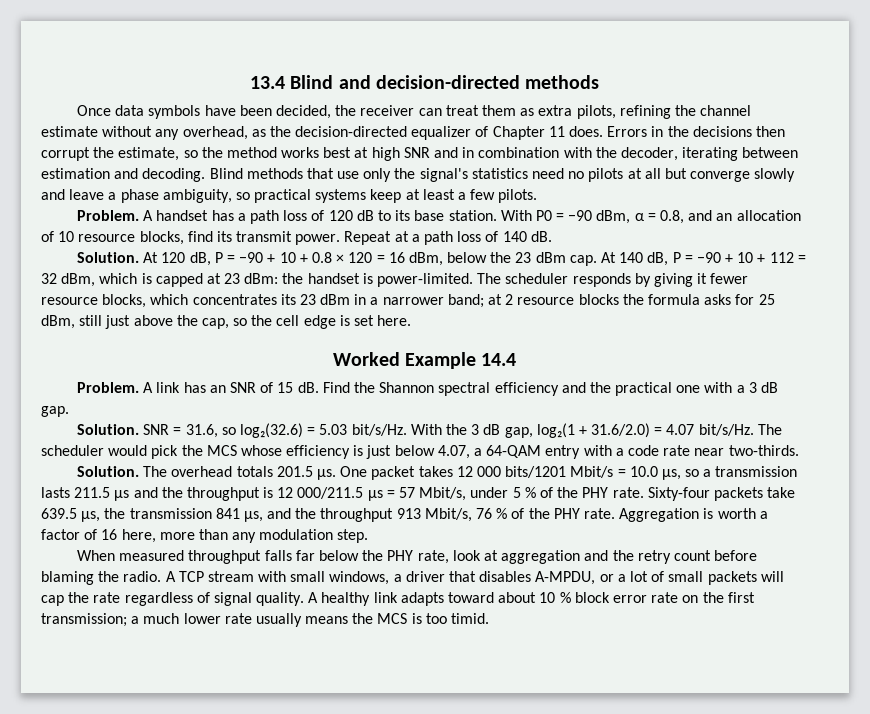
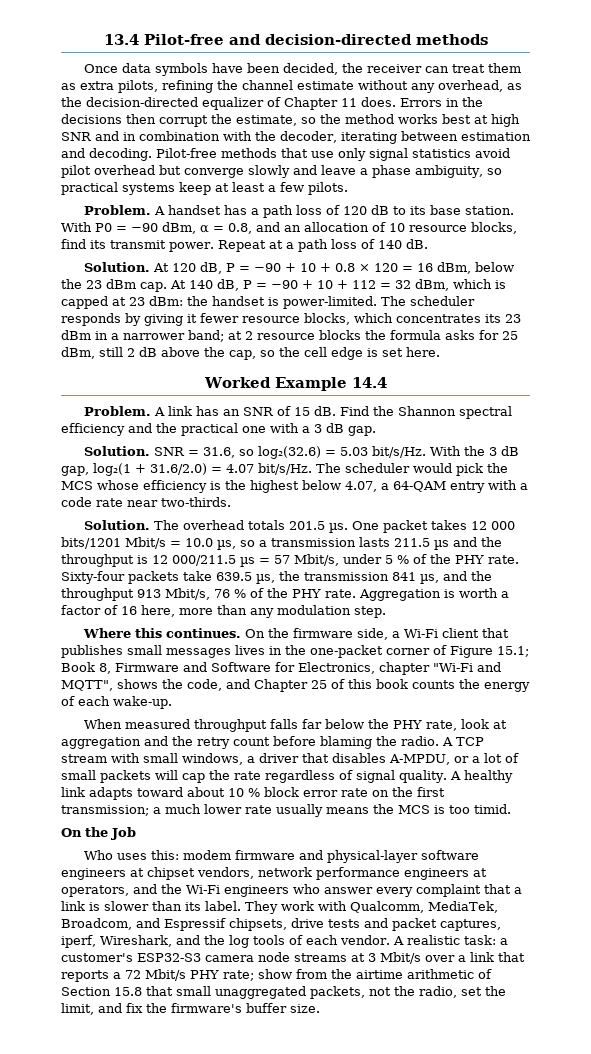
[290,75,334,89] Blind -> [143,34,224,45] Pilot-free
[209,168,243,179] Blind -> [156,148,217,158] Pilot-free
[394,168,661,182] the signal's statistics need no pilots at all -> [369,148,510,161] [61,165,155,178] signal statistics avoid pilot overhead
[105,315,131,329] just -> [127,347,157,357] 2 dB
[366,445,392,459] just -> [225,480,299,493] the highest
(369, 536) none -> [82,628,509,640] [61,645,529,658] [61,662,501,675] [61,679,530,692] [61,696,172,709] // Where this continues. On the firmware side, a Wi-Fi client that publishes small messages lives in the one-packet corner of Figure 15.1; Book 8, Firmware and Software for Electronics, chapter "Wi-Fi and MQTT", shows the code, and Chapter 25 of this book counts the energy of each wake-up.
(490, 618) none -> [61,827,136,840] [83,850,479,863] [61,867,487,880] [61,884,522,897] [61,901,498,914] [61,918,501,931] [61,935,508,948] [61,952,525,964] [61,969,492,982] [61,986,506,999] [61,1003,320,1015] // On the Job // Who uses this: modem firmware and physical-layer software engineers at chipset vendors, network performance engineers at operators, and the Wi-Fi engineers who answer every complaint that a link is slower than its label. They work with Qualcomm, MediaTek, Broadcom, and Espressif chipsets, drive tests and packet captures, iperf, Wireshark, and the log tools of each vendor. A realistic task: a customer's ESP32-S3 camera node streams at 3 Mbit/s over a link that reports a 72 Mbit/s PHY rate; show from the airtime arithmetic of Section 15.8 that small unaggregated packets, not the radio, set the limit, and fix the firmware's buffer size.

